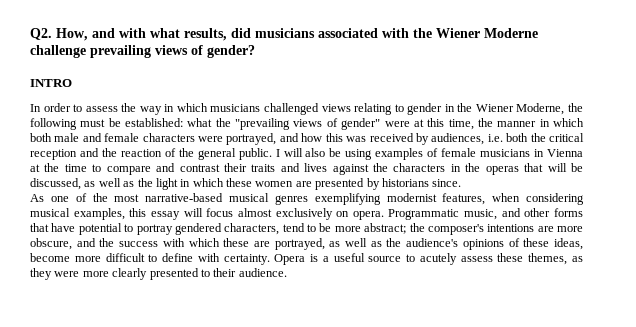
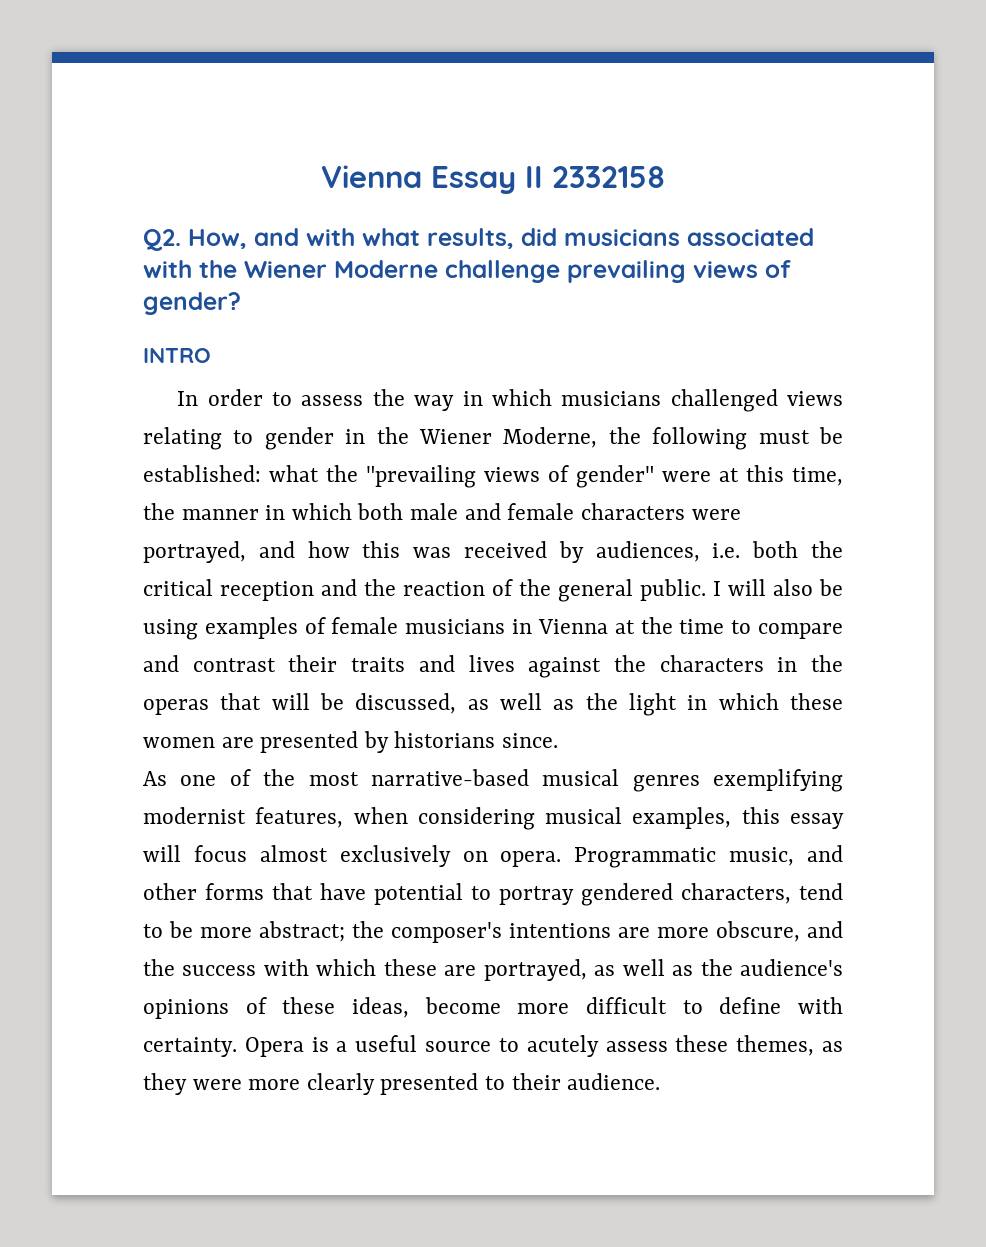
(30, 34) none -> [321,165,665,194] Vienna Essay II 2332158 //

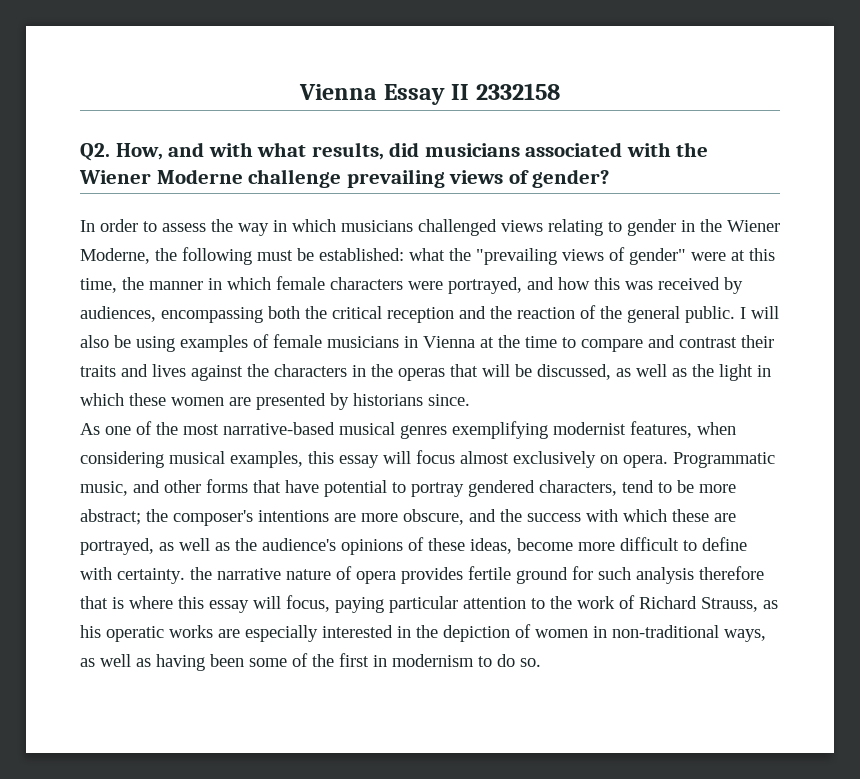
[143,348,211,363] // INTRO -> (610, 178) none
[357,503,501,520] both male and -> (271, 283) none
[712,543,741,558] i.e. -> [161,307,263,323] encompassing
[244,1035,844,1057] [143,1073,661,1095] Opera is a useful source to acutely assess these themes, as they were more clearly presented to their audience. -> [190,566,764,584] [80,595,778,613] [80,624,766,642] [80,653,541,671] the narrative nature of opera provides fertile ground for such analysis therefore that is where this essay will focus, paying particular attention to the work of Richard Strauss, as his operatic works are especially interested in the depiction of women in non-traditional ways, as well as having been some of the first in modernism to do so.

